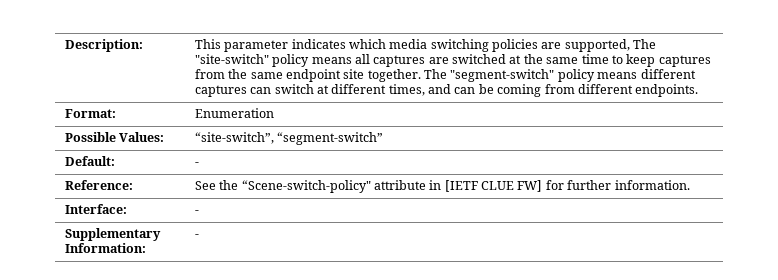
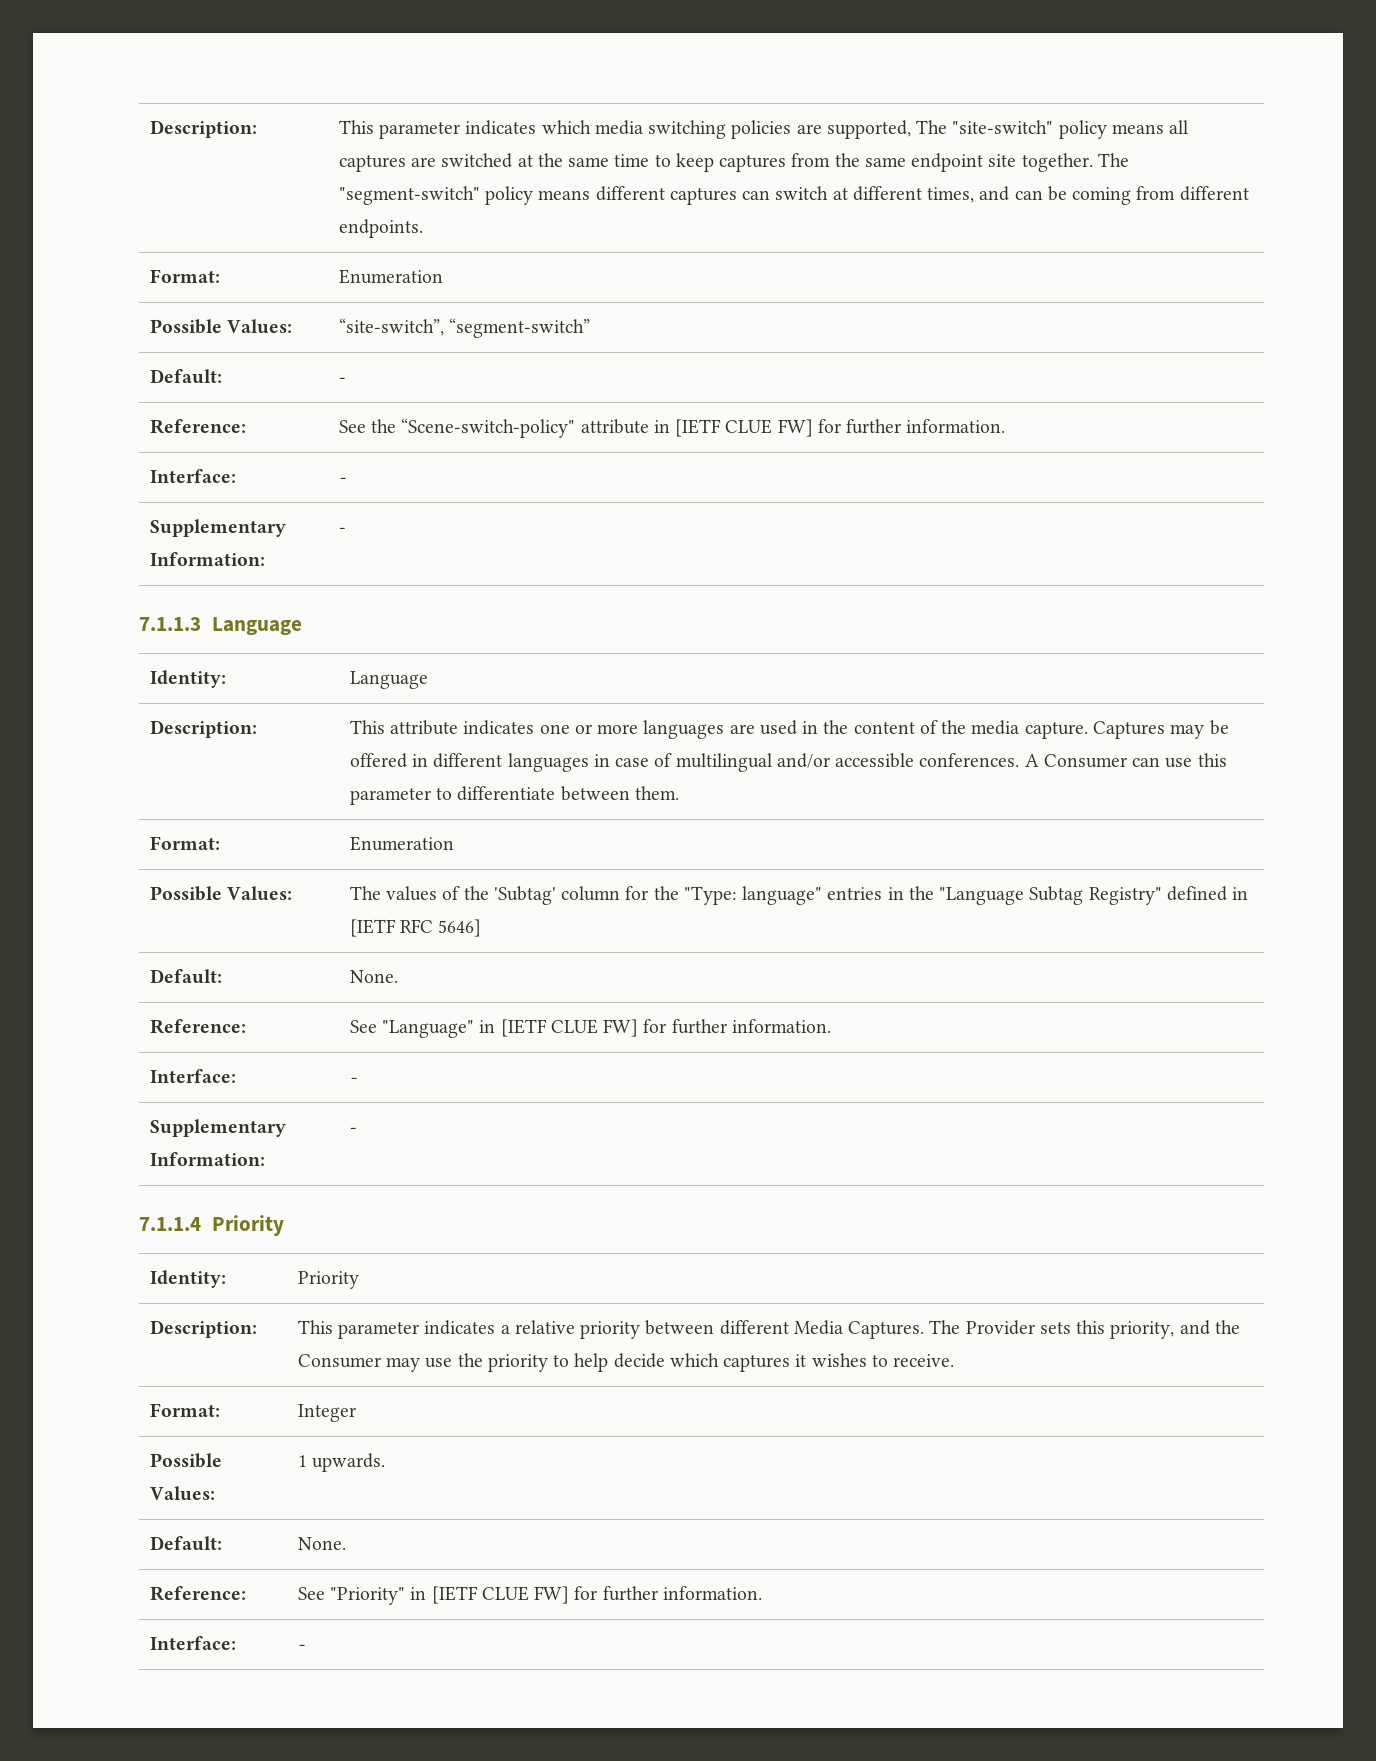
(199, 236) none -> [139,617,302,635] [149,670,226,688] [349,671,428,689] [149,720,257,738] [349,720,1229,739] [349,753,1227,772] [349,786,679,805] [149,836,220,850] [349,836,454,851] [149,886,293,901] [349,886,1249,905] [349,919,482,937] [149,969,222,984] [349,970,398,983] [149,1019,246,1034] [349,1019,831,1038] [149,1069,236,1083] [349,1077,357,1083] [149,1119,286,1137] [149,1152,265,1166] [349,1127,357,1133] [139,1215,284,1236] [149,1270,226,1288] [297,1271,359,1289] [149,1320,257,1338] [297,1320,1240,1339] [297,1353,955,1372] [149,1403,220,1417] [297,1404,356,1422] [149,1453,222,1468] [149,1486,215,1501] [297,1453,386,1472] [149,1536,222,1551] [297,1537,346,1550] [149,1586,246,1601] [297,1586,762,1605] [149,1636,236,1650] [297,1644,305,1650] // 7.1.1.3 Language // Identity: | Language // Description: | This attribute indicates one or more languages are used in the content of the media capture. Captures may be offered in different languages in case of multilingual and/or accessible conferences. A Consumer can use this parameter to differentiate between them. // Format: | Enumeration // Possible Values: | The values of the 'Subtag' column for the "Type: language" entries in the "Language Subtag Registry" defined in [IETF RFC 5646] // Default: | None. // Reference: | See "Language" in [IETF CLUE FW] for further information. // Interface: | - // Supplementary Information: | - // 7.1.1.4 Priority // Identity: | Priority // Description: | This parameter indicates a relative priority between different Media Captures. The Provider sets this priority, and the Consumer may use the priority to help decide which captures it wishes to receive. // Format: | Integer // Possible Values: | 1 upwards. // Default: | None. // Reference: | See "Priority" in [IETF CLUE FW] for further information. // Interface: | -

